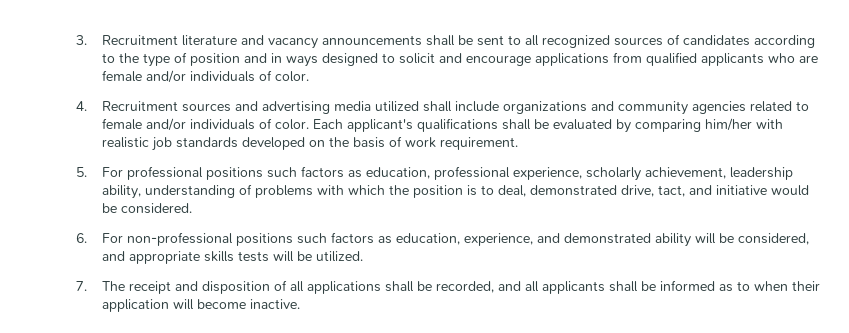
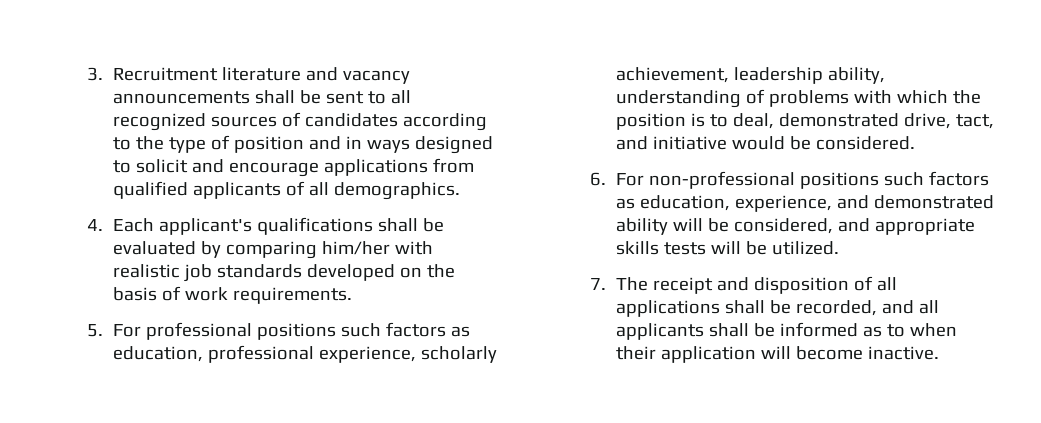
[767,53,818,63] [101,70,309,83] [76,101,809,115] [101,118,309,131] who are female and/or individuals of color. // 4. Recruitment sources and advertising media utilized shall include organizations and community agencies related to female and/or individuals of color. -> [285,181,460,200] [87,219,104,231] of all demographics. // 4.
[439,137,518,150] requirement. -> [232,287,352,304] requirements.

